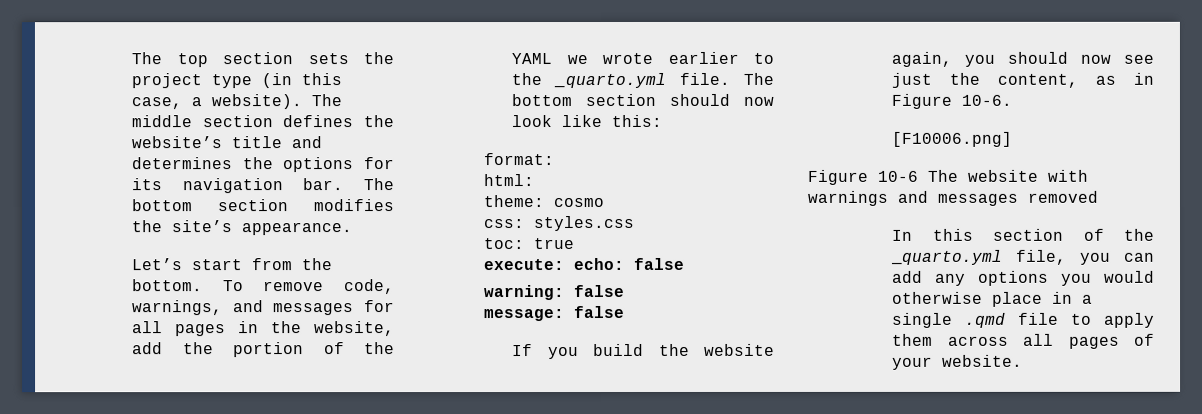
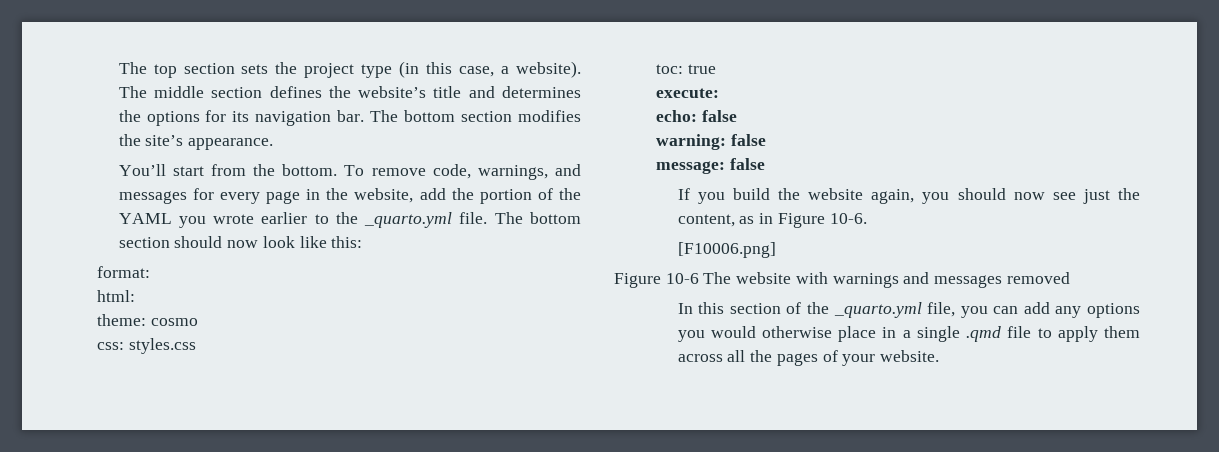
[132,258,184,271] Let’s -> [118,164,166,176] You’ll
[132,321,227,337] all pages -> [219,191,300,204] every page
[566,55,588,65] we -> [178,216,206,228] you
(566, 265) none -> (720, 93) //
(1055, 339) none -> [750,350,773,362] the

